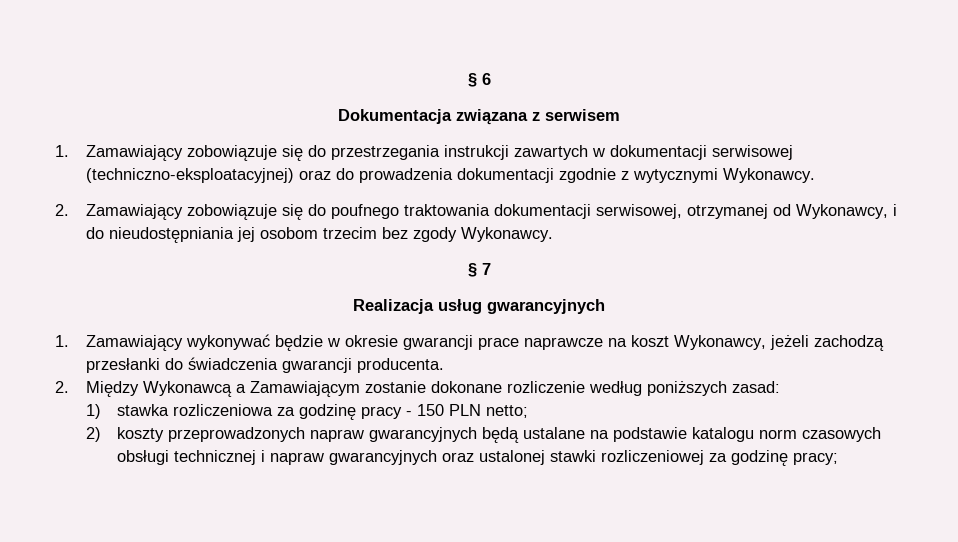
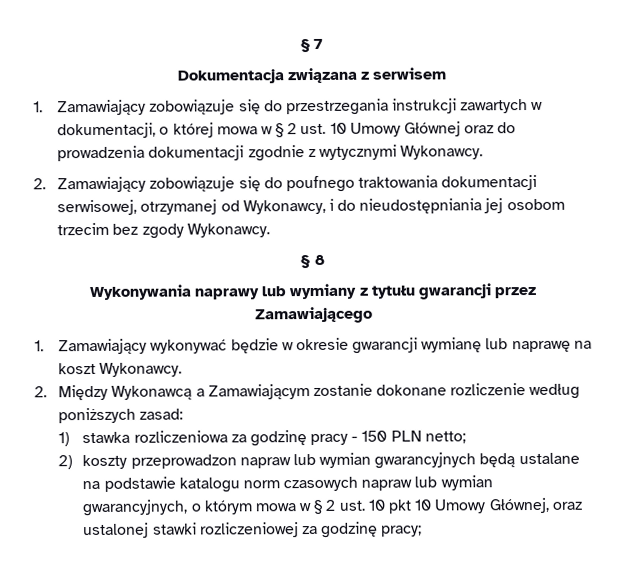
[467,73,491,87] § 6 -> [299,38,324,53] § 7
[609,145,793,160] [85,168,294,183] dokumentacji serwisowej (techniczno-eksploatacyjnej) -> [57,121,462,139] dokumentacji, o której mowa w § 2 ust. 10 Umowy Głównej
[481,263,491,275] [353,299,605,314] 7 // Realizacja usług gwarancyjnych -> [313,254,325,265] [88,283,538,301] [254,306,373,324] 8 // Wykonywania naprawy lub wymiany z tytułu gwarancji przez Zamawiającego
[477,335,884,351] [85,357,444,373] prace naprawcze na koszt Wykonawcy, jeżeli zachodzą przesłanki do świadczenia gwarancji producenta. -> [421,337,592,353] [58,362,183,377] wymianę lub naprawę na koszt Wykonawcy.
[167,427,364,442] przeprowadzonych napraw -> [130,452,372,469] przeprowadzon napraw lub wymian
[116,450,437,465] obsługi technicznej i napraw gwarancyjnych -> [361,475,493,491] [82,497,549,517] napraw lub wymian gwarancyjnych, o którym mowa w § 2 ust. 10 pkt 10 Umowy Głównej,

